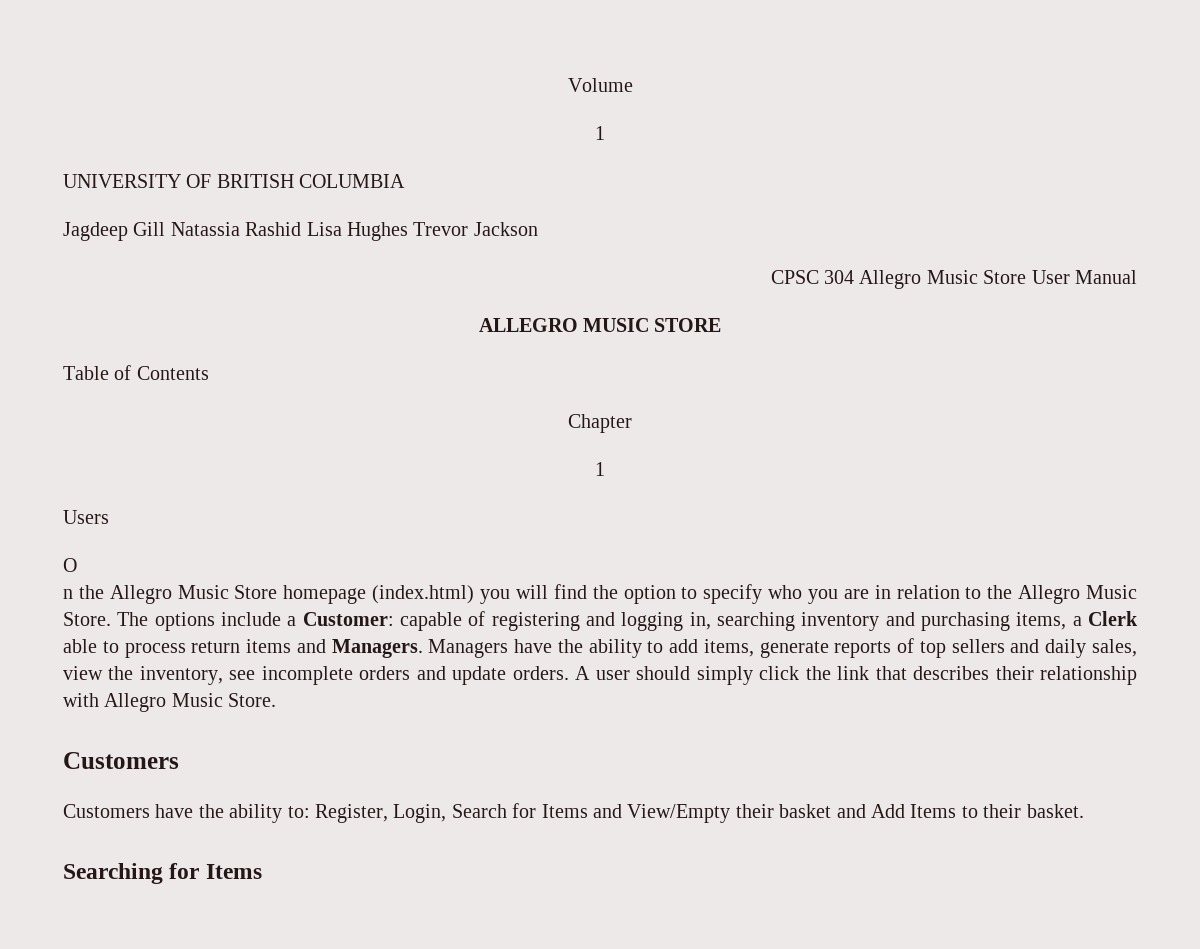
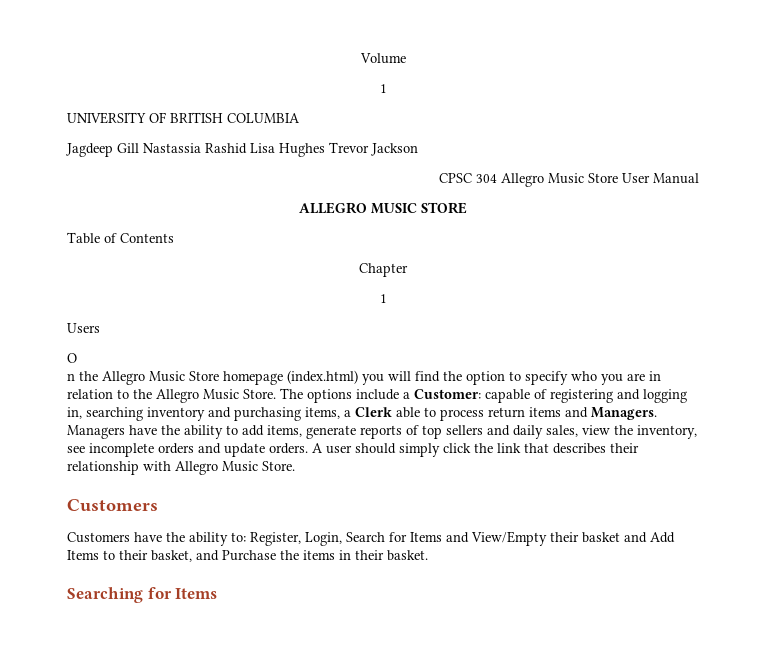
[170,222,240,236] Natassia -> [143,143,201,153] Nastassia
(1022, 811) none -> [151,550,384,562] basket, and Purchase the items in their

